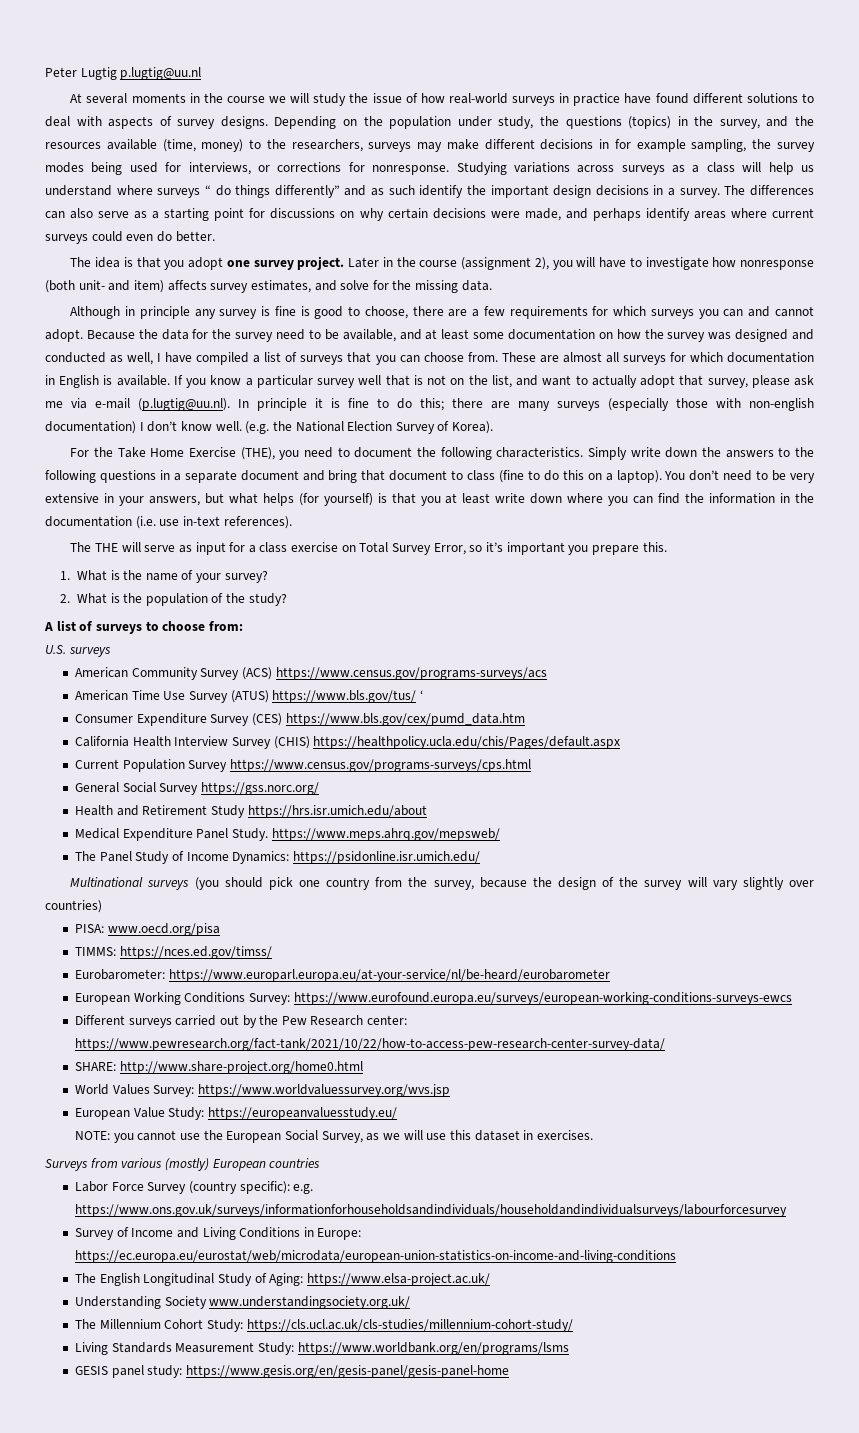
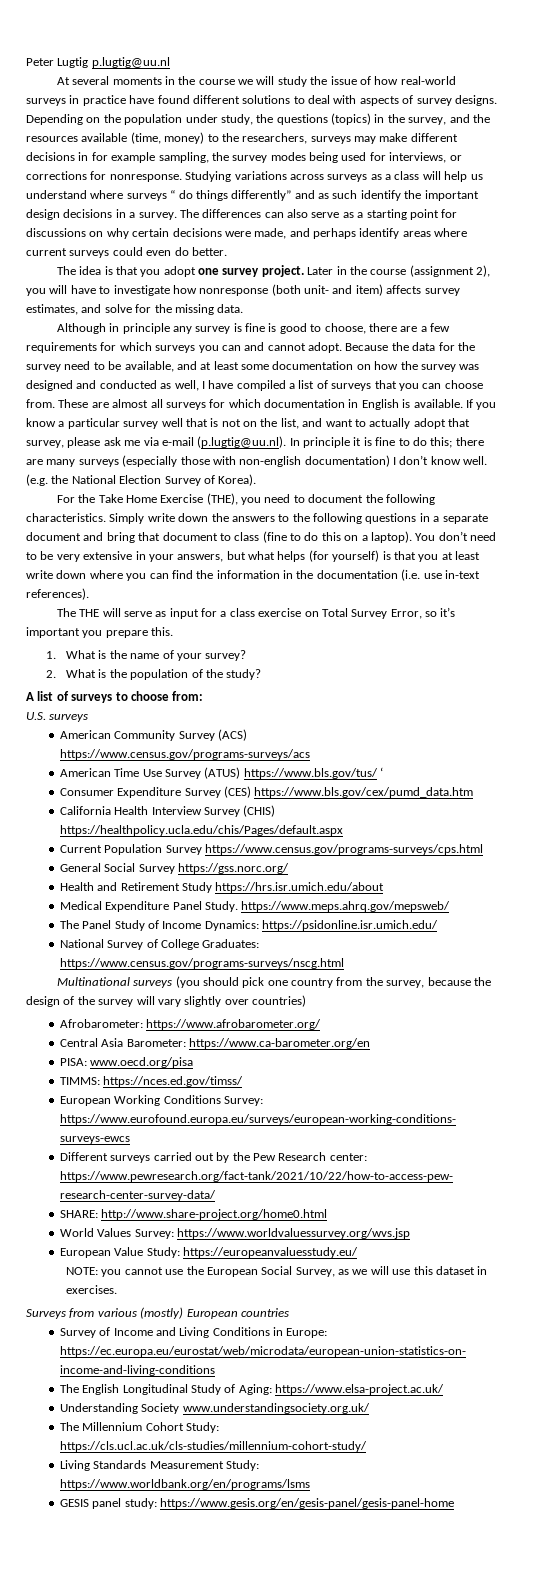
(480, 857) none -> [59,939,260,950] [59,958,344,969] // National Survey of College Graduates: https://www.census.gov/programs-surveys/nscg.html
(102, 906) none -> [59,1019,322,1030] [59,1038,370,1049] // Afrobarometer: https://www.afrobarometer.org/ // Central Asia Barometer: https://www.ca-barometer.org/en
[74,969,610,982] // Eurobarometer: https://www.europarl.europa.eu/at-your-service/nl/be-heard/eurobarometer -> (244, 1081) none
[74,1181,314,1194] [74,1204,787,1217] // Labor Force Survey (country specific): e.g. https://www.ons.gov.uk/surveys/informationforhouseholdsandindividuals/householdandindividualsurveys/labourforcesurvey -> (289, 1312) none

